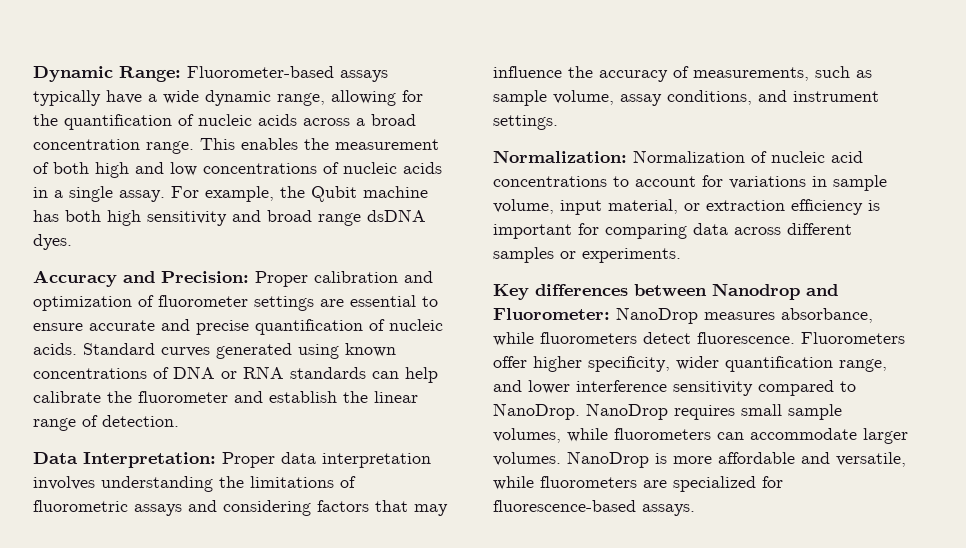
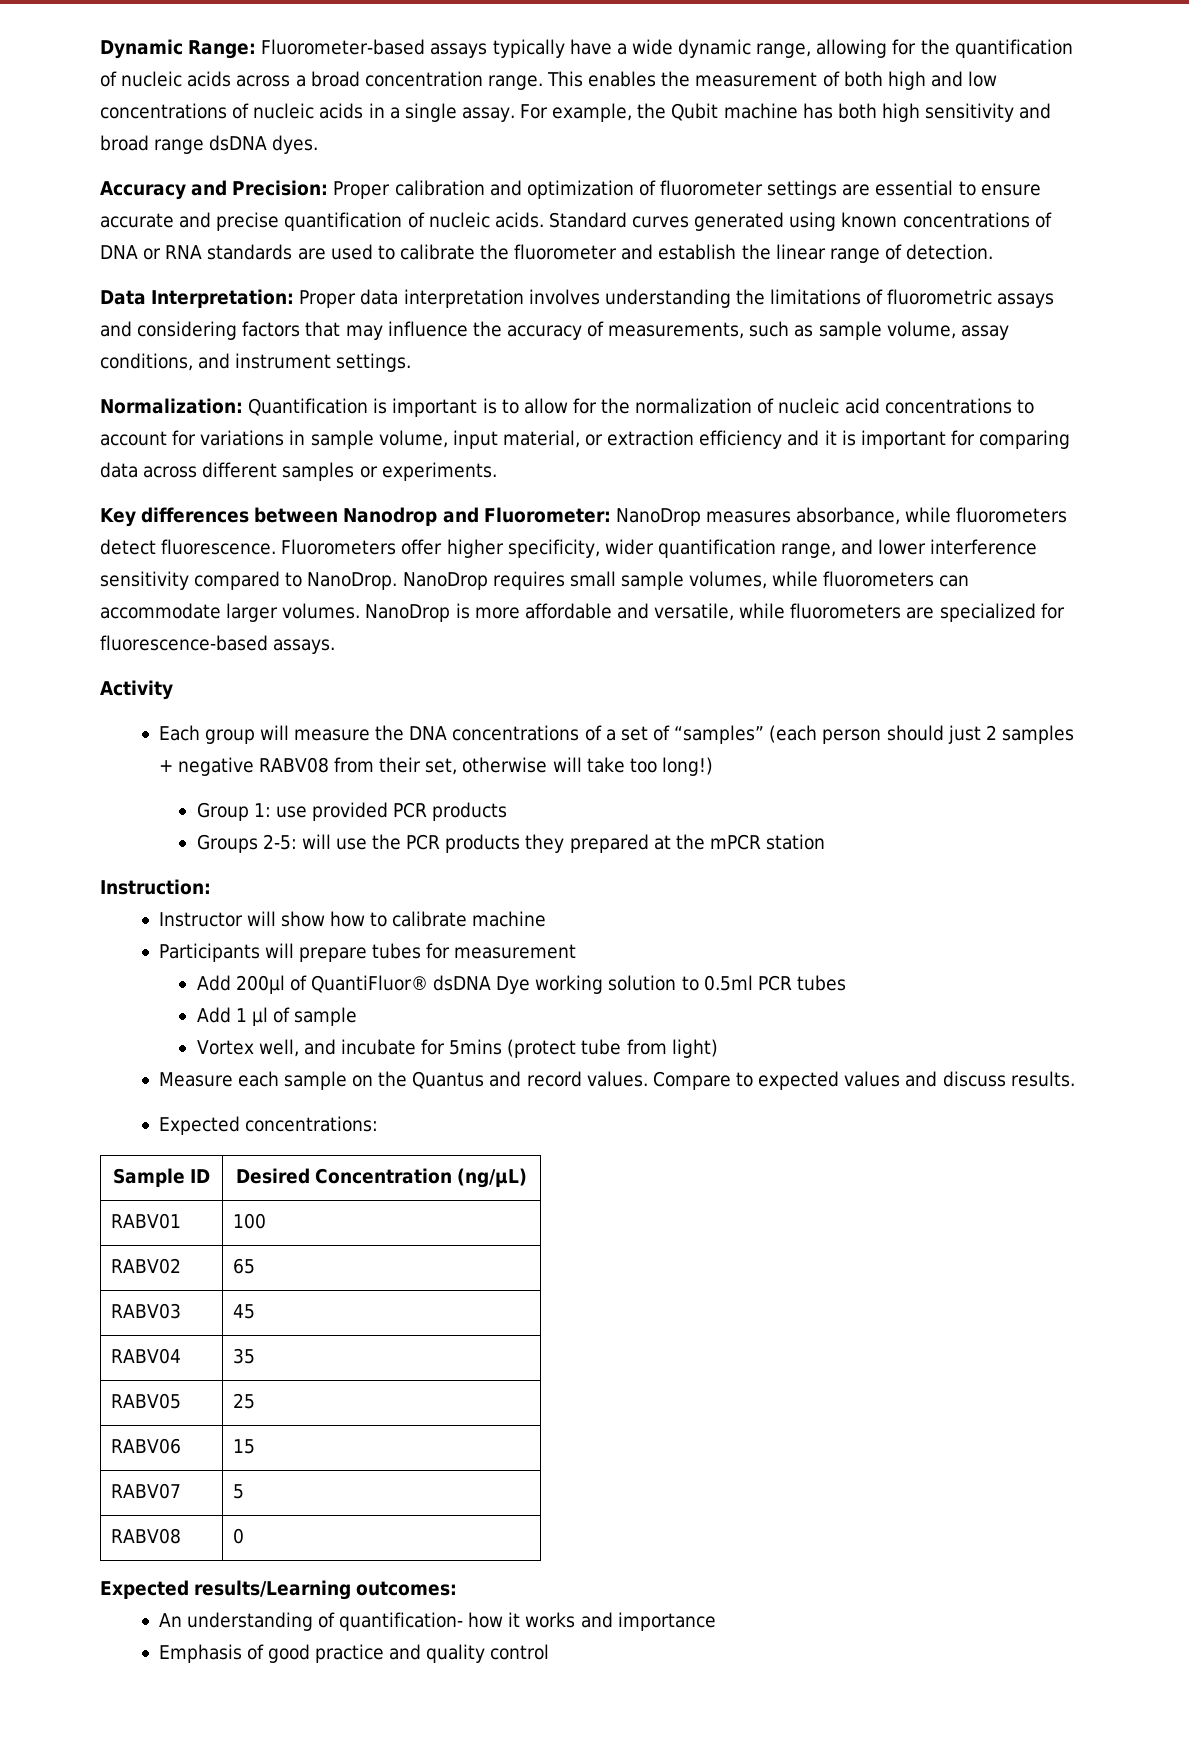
[372,367,438,383] can help -> [297,244,395,260] are used to
[633,150,745,163] Normalization -> [248,398,753,417] Quantification is important is to allow for the normalization
(863, 207) none -> [787,430,837,446] and it
(695, 510) none -> [100,680,173,700] [158,725,1074,744] [158,757,713,776] [196,802,508,821] [196,834,826,853] [100,879,211,895] [158,911,547,927] [158,943,577,962] [196,975,846,994] [196,1007,358,1026] [196,1039,718,1058] [158,1071,1075,1090] [158,1116,378,1135] [112,1168,211,1187] [235,1168,528,1188] [111,1213,182,1229] [233,1213,267,1229] [111,1258,182,1274] [233,1258,256,1274] [111,1303,182,1319] [233,1304,256,1319] [111,1348,182,1364] [233,1348,256,1364] [111,1393,182,1409] [233,1393,256,1409] [111,1438,182,1454] [233,1439,256,1454] [111,1483,182,1499] [233,1484,245,1499] [111,1528,182,1544] [233,1528,245,1544] [100,1580,458,1600] [158,1612,716,1631] [158,1644,550,1663] // Activity // Each group will measure the DNA concentrations of a set of “samples” (each person should just 2 samples + negative RABV08 from their set, otherwise will take too long!) // Group 1: use provided PCR products // Groups 2-5: will use the PCR products they prepared at the mPCR station // Instruction: // Instructor will show how to calibrate machine // Participants will prepare tubes for measurement // Add 200µl of QuantiFluor® dsDNA Dye working solution to 0.5ml PCR tubes // Add 1 µl of sample // Vortex well, and incubate for 5mins (protect tube from light) // Measure each sample on the Quantus and record values. Compare to expected values and discuss results. // Expected concentrations: // Sample ID | Desired Concentration (ng/µL) // RABV01 | 100 // RABV02 | 65 // RABV03 | 45 // RABV04 | 35 // RABV05 | 25 // RABV06 | 15 // RABV07 | 5 // RABV08 | 0 // Expected results/Learning outcomes: // An understanding of quantification- how it works and importance // Emphasis of good practice and quality control

